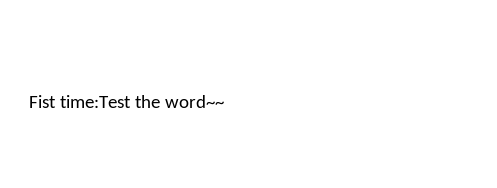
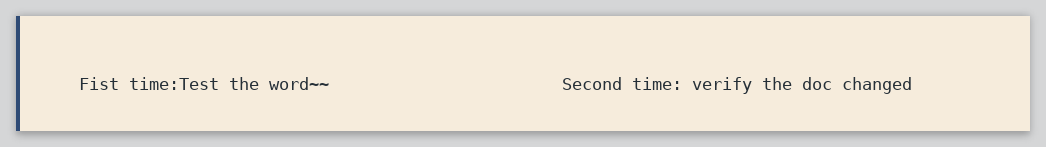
(224, 101) none -> [562,77,912,94] // Second time: verify the doc changed

